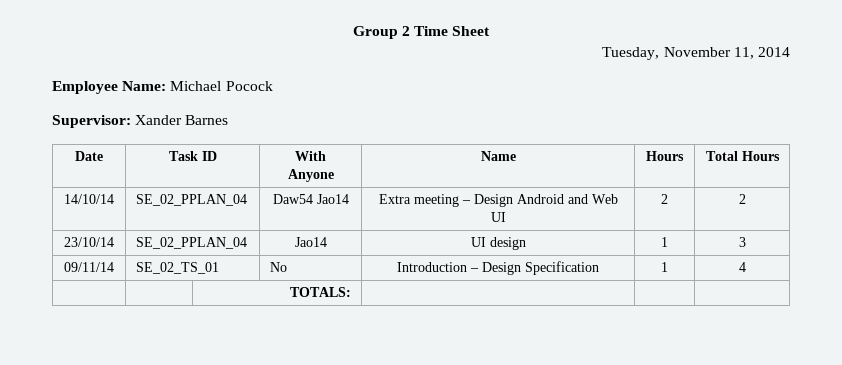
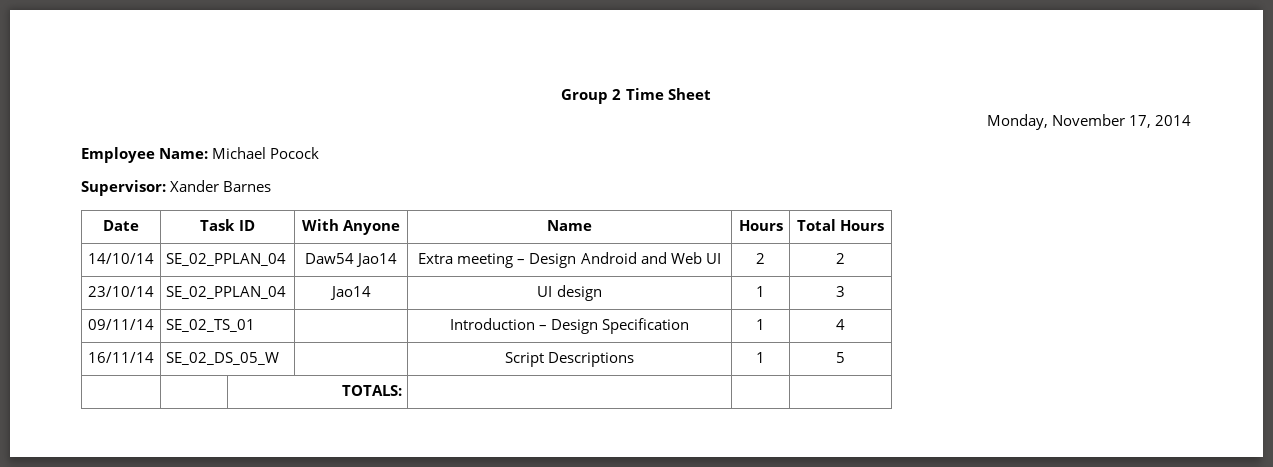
[602,47,754,60] Tuesday, November 11, -> [986,114,1151,130] Monday, November 17,
[270,262,288,272] No -> (256, 325) none
(746, 267) none -> [88,352,154,363] [166,352,280,365] [504,352,635,367] [756,352,765,363] [836,352,845,363] // 16/11/14 | SE_02_DS_05_W | | Script Descriptions | 1 | 5

